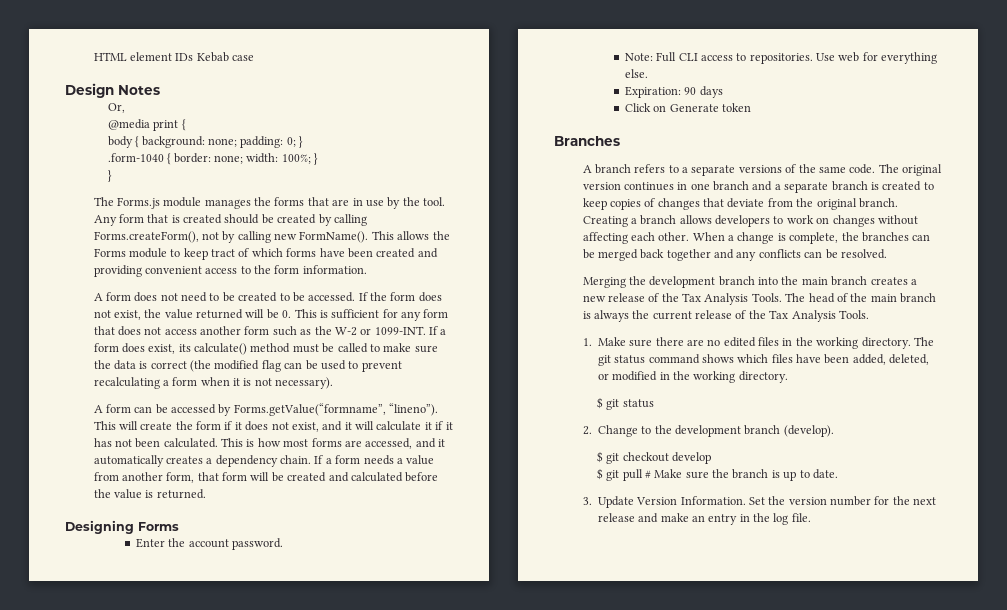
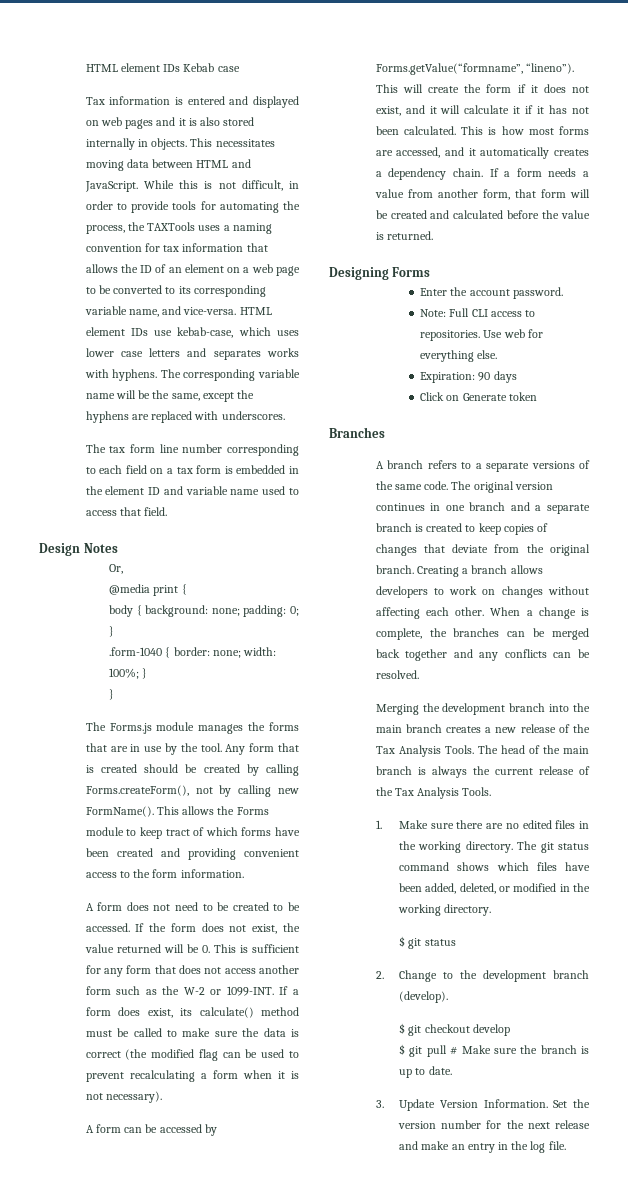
(255, 58) none -> [85,96,299,108] [85,117,255,129] [85,138,275,150] [85,159,251,171] [84,180,299,192] [85,201,300,213] [85,222,272,234] [85,243,268,252] [85,264,300,276] [85,285,266,297] [84,306,272,317] [85,327,299,338] [85,348,299,360] [84,369,300,381] [85,390,255,402] [85,411,285,423] [85,444,299,456] [85,465,299,474] [85,486,300,495] [85,507,168,516] // Tax information is entered and displayed on web pages and it is also stored internally in objects. This necessitates moving data between HTML and JavaScript. While this is not difficult, in order to provide tools for automating the process, the TAXTools uses a naming convention for tax information that allows the ID of an element on a web page to be converted to its corresponding variable name, and vice-versa. HTML element IDs use kebab-case, which uses lower case letters and separates works with hyphens. The corresponding variable name will be the same, except the hyphens are replaced with underscores. // The tax form line number corresponding to each field on a tax form is embedded in the element ID and variable name used to access that field.

